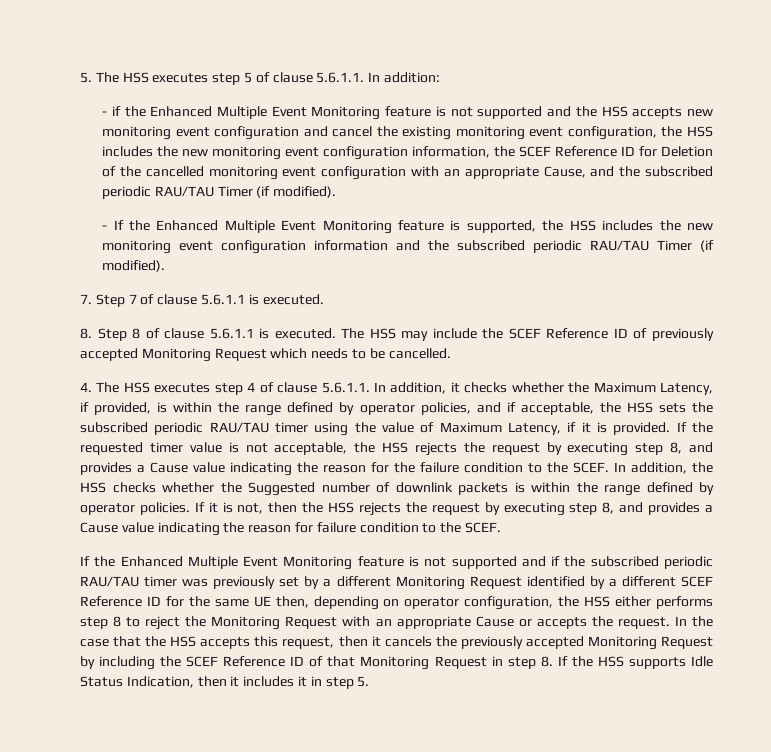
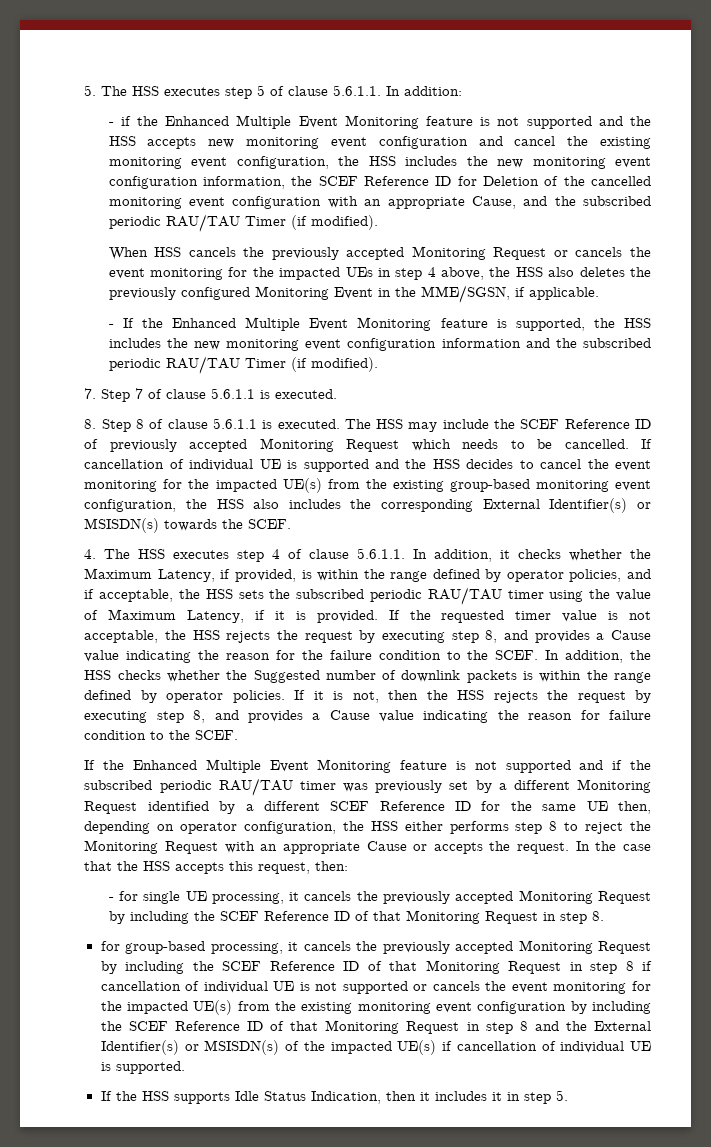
(337, 192) none -> [108,246,651,260] [108,267,651,280] [108,285,599,303] // When HSS cancels the previously accepted Monitoring Request or cancels the event monitoring for the impacted UEs in step 4 above, the HSS also deletes the previously configured Monitoring Event in the MME/SGSN, if applicable.
(451, 353) none -> [641,439,653,449] [84,459,651,472] [84,478,651,493] [84,498,651,513] [84,518,292,533] If cancellation of individual UE is supported and the HSS decides to cancel the event monitoring for the impacted UE(s) from the existing group-based monitoring event configuration, the HSS also includes the corresponding External Identifier(s) or MSISDN(s) towards the SCEF.
[338,636,368,647] then -> [315,861,349,871] [108,891,284,904] then: // - for single UE processing,
(553, 661) none -> [100,940,651,954] [100,960,652,974] [100,981,651,994] [100,1000,651,1015] [100,1020,651,1034] [100,1040,652,1055] [100,1061,185,1074] // for group-based processing, it cancels the previously accepted Monitoring Request by including the SCEF Reference ID of that Monitoring Request in step 8 if cancellation of individual UE is not supported or cancels the event monitoring for the impacted UE(s) from the existing monitoring event configuration by including the SCEF Reference ID of that Monitoring Request in step 8 and the External Identifier(s) or MSISDN(s) of the impacted UE(s) if cancellation of individual UE is supported. //

